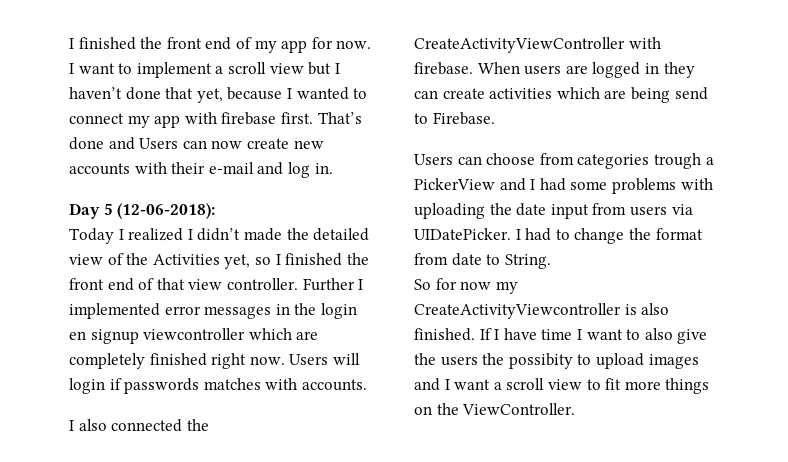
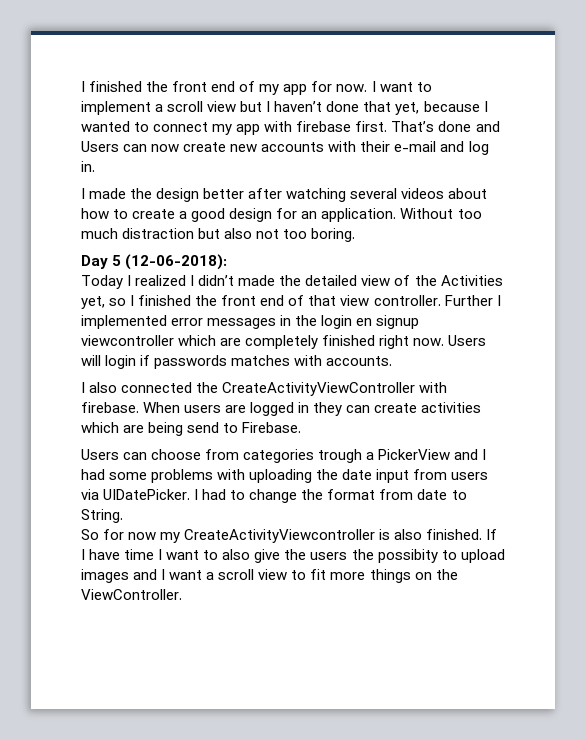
(333, 168) none -> [81,188,488,202] [81,208,482,222] [81,228,356,242] // I made the design better after watching several videos about how to create a good design for an application. Without too much distraction but also not too boring.

